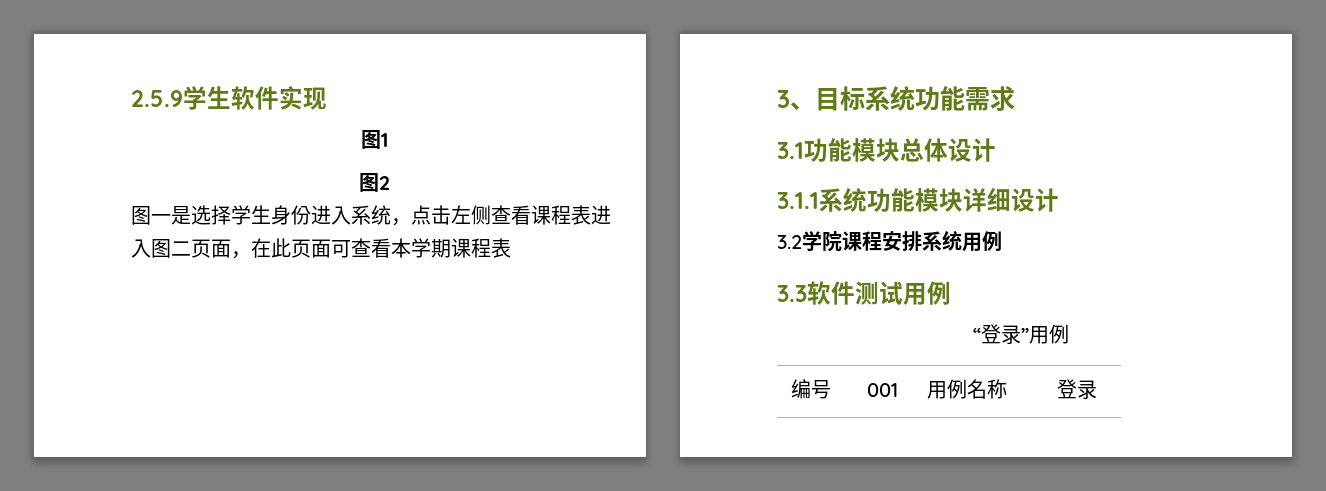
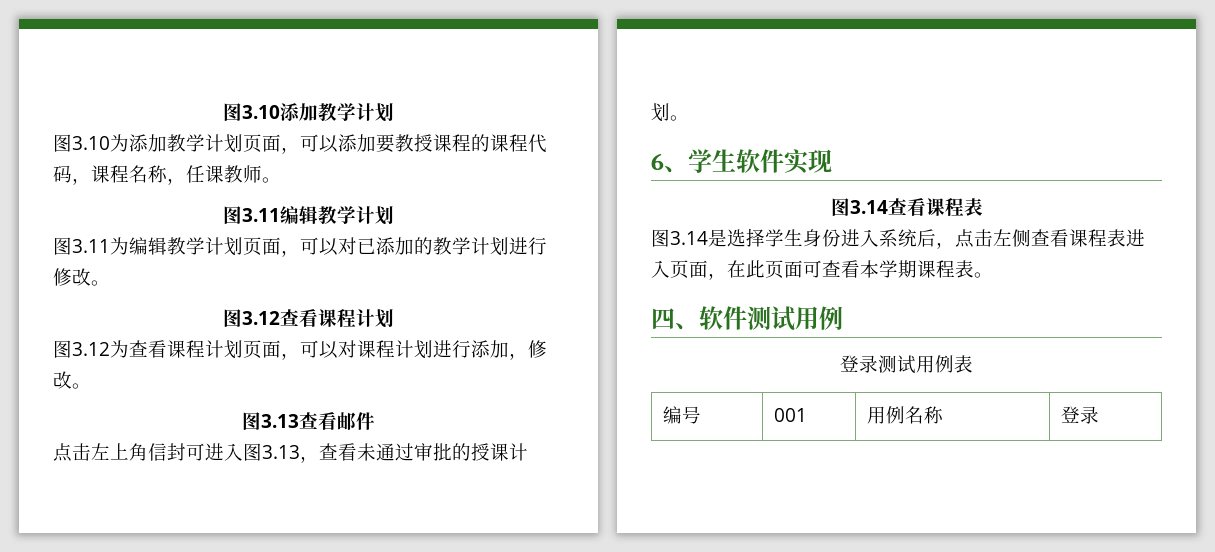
[131,90,183,107] 2.5.9 -> [223,103,394,122] [53,134,547,154] [53,165,281,185] [223,206,394,225] [53,237,547,257] [53,268,110,286] [223,309,394,328] [53,340,547,360] [53,371,91,389] [242,412,375,430] [53,443,528,463] [651,103,689,122] [651,153,688,173] 图3.10添加教学计划 // 图3.10为添加教学计划页面，可以添加要教授课程的课程代码，课程名称，任课教师。 // 图3.11编辑教学计划 // 图3.11为编辑教学计划页面，可以对已添加的教学计划进行修改。 // 图3.12查看课程计划 // 图3.12为查看课程计划页面，可以对课程计划进行添加，修改。 // 图3.13查看邮件 // 点击左上角信封可进入图3.13，查看未通过审批的授课计划。 // 6、
[381,133,388,147] [359,173,390,192] [131,206,171,225] 1 // 图2 // 图一 -> [849,198,983,217] [651,229,708,247] 3.14查看课程表 // 图3.14
(391, 215) none -> [917,229,936,247] 后
[151,239,191,258] 图二 -> (670, 269) none
[777,86,1015,112] [777,138,996,162] [777,188,1059,212] [777,230,1002,252] [777,285,807,302] // 3、目标系统功能需求 // 3.1功能模块总体设计 // 3.1.1系统功能模块详细设计 // 3.2学院课程安排系统用例 // 3.3 -> [974,272,993,278] [651,308,699,330] 。 // 四、
[972,324,1069,344] “登录”用例 -> [840,355,973,374] 登录测试用例表

